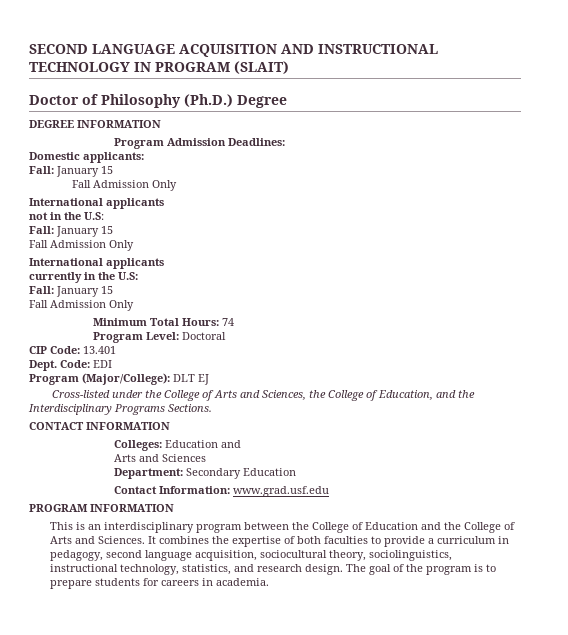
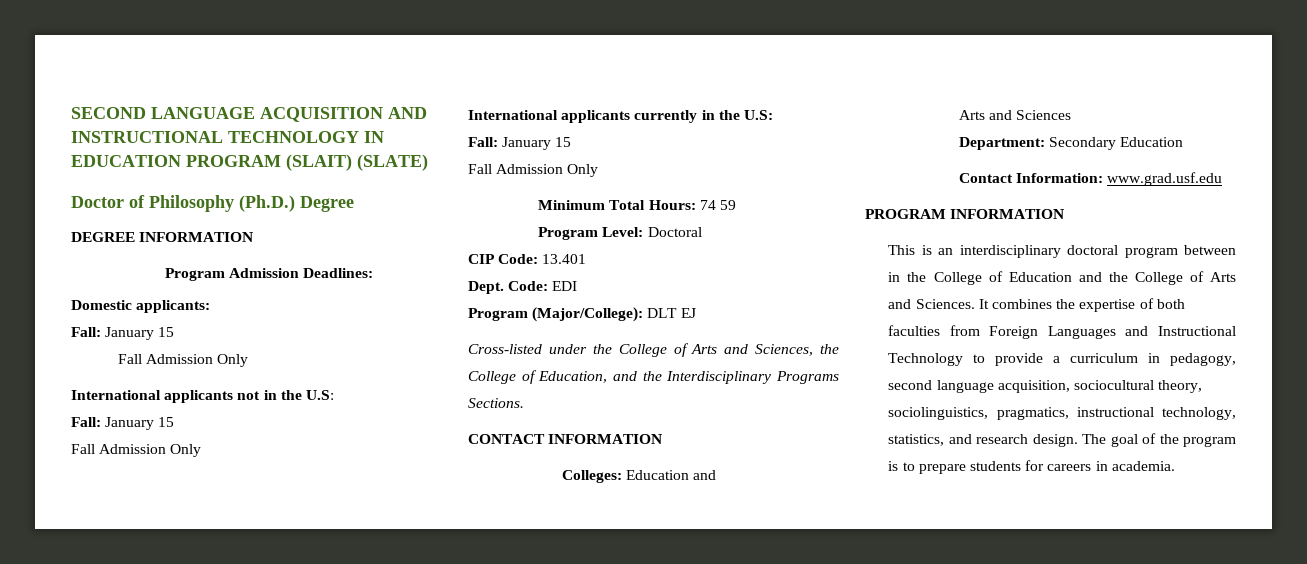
(151, 67) none -> [71,155,181,167] EDUCATION
(289, 67) none -> [357,154,428,171] (SLATE)
(164, 203) // -> (234, 396) none
(164, 263) // -> (631, 116) none
(234, 322) none -> [719,200,736,210] 59
(195, 527) none -> [1067,245,1119,255] doctoral
(290, 526) none -> [888,272,901,282] in
(369, 540) none -> [949,325,1236,339] [888,353,964,366] from Foreign Languages and Instructional Technology
(453, 555) none -> [996,407,1069,420] pragmatics,

